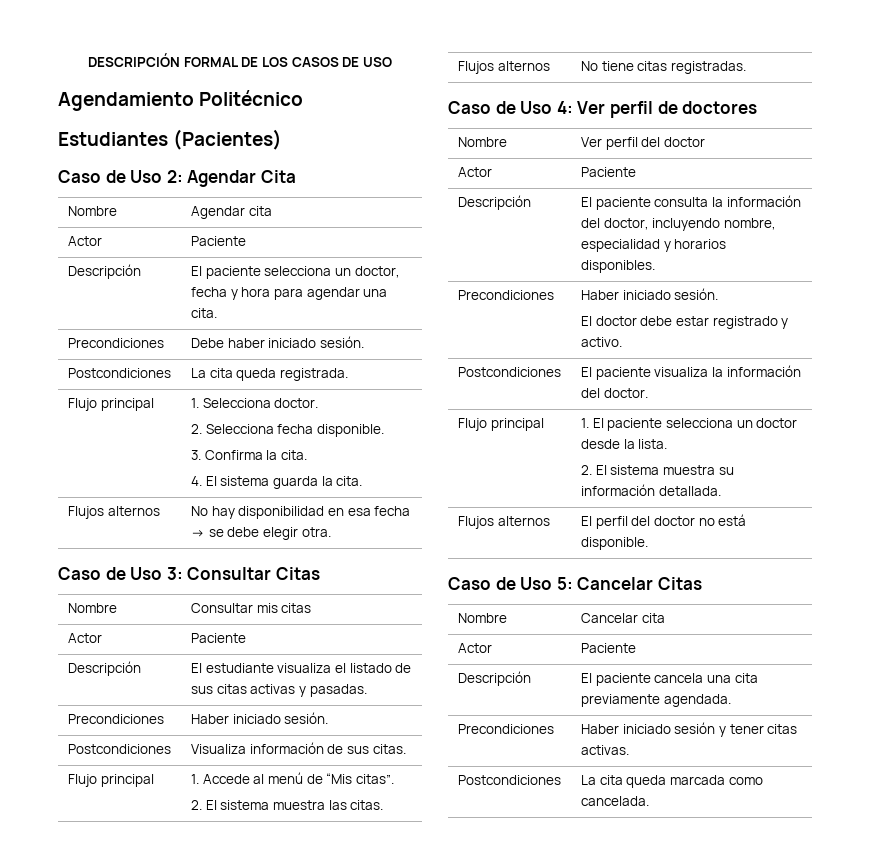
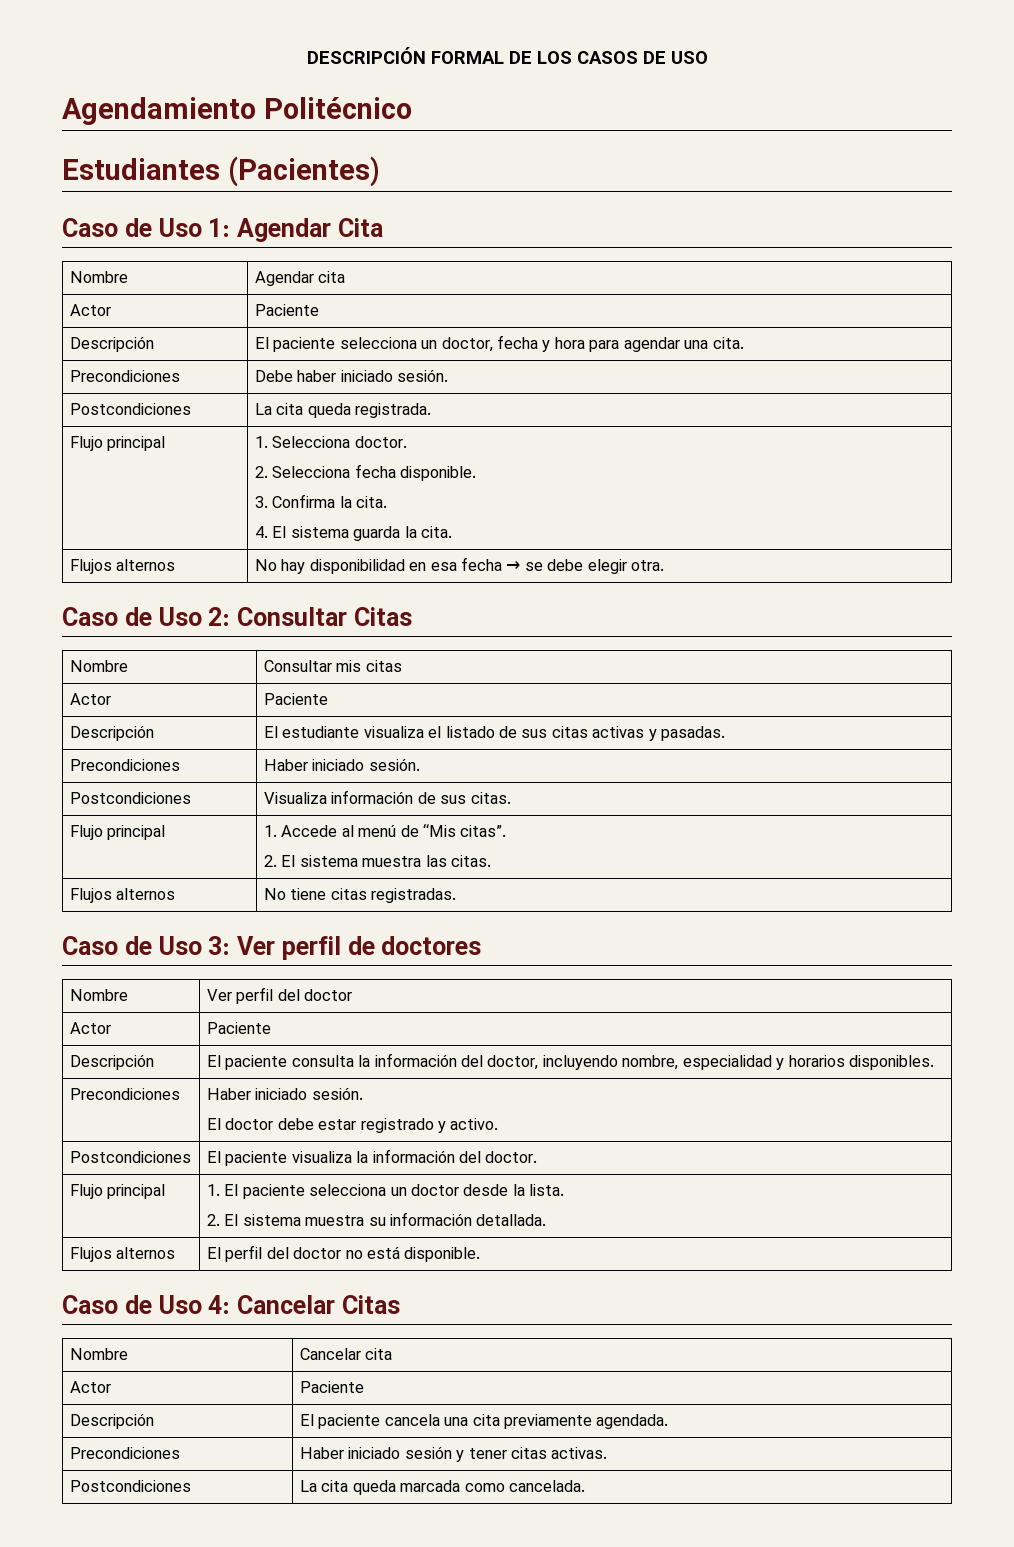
[166,170,183,183] 2: -> [208,218,231,237] 1:
[166,567,183,580] 3: -> [208,607,231,626] 2:
[556,101,573,114] 4: -> [208,936,231,955] 3:
[556,577,573,590] 5: -> [208,1295,231,1314] 4:

